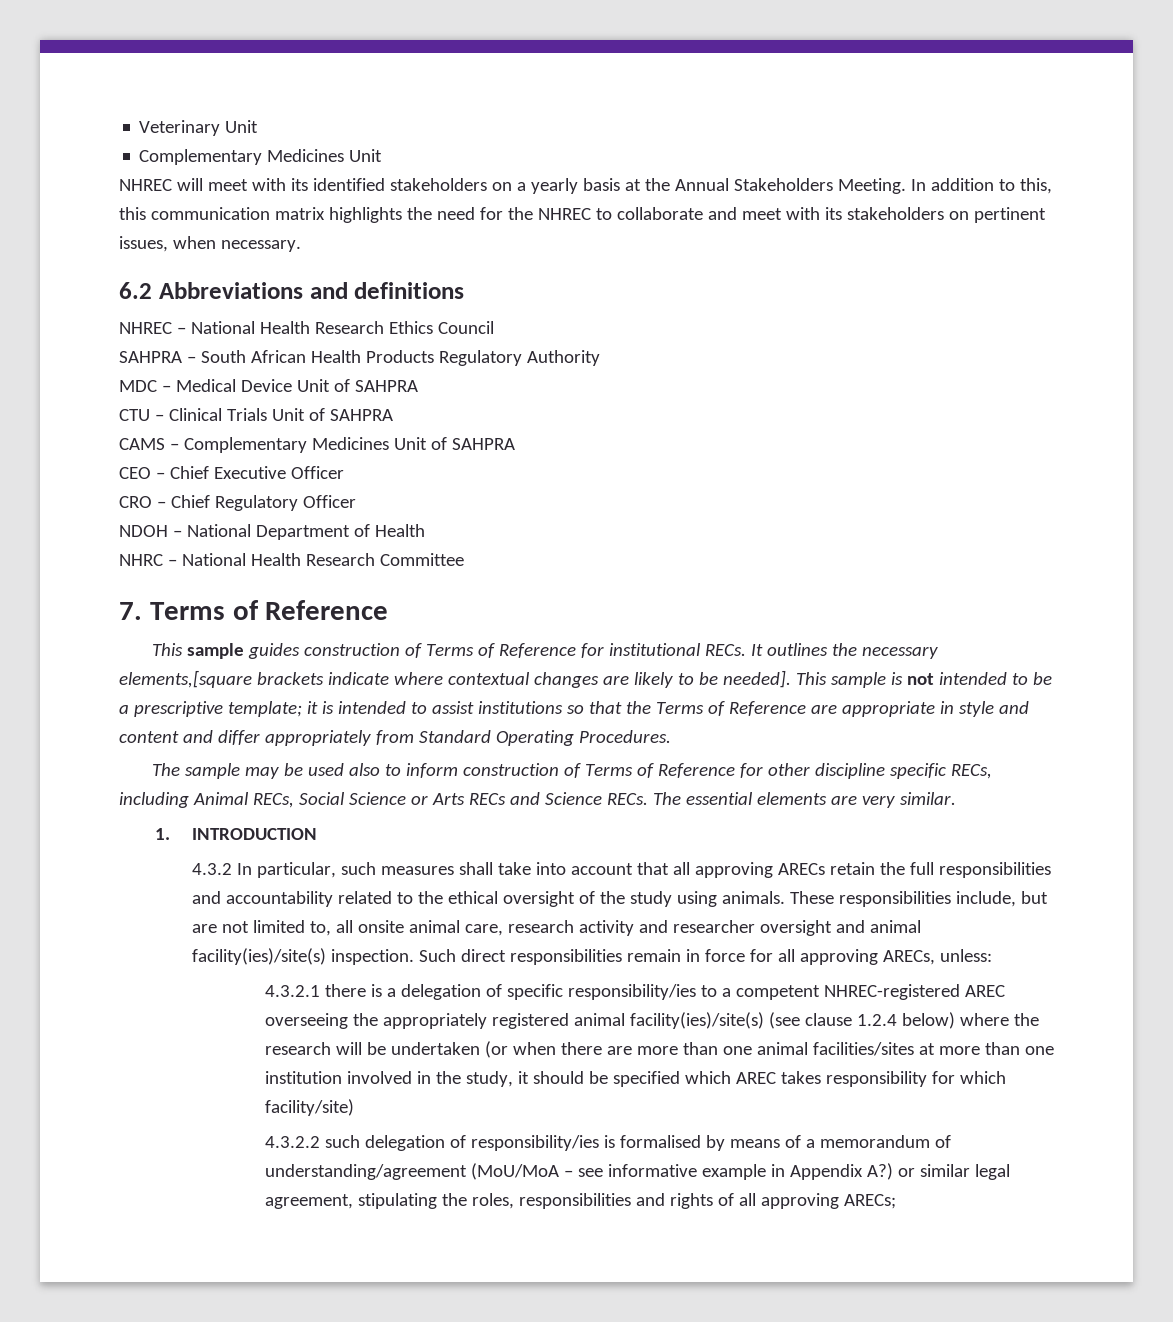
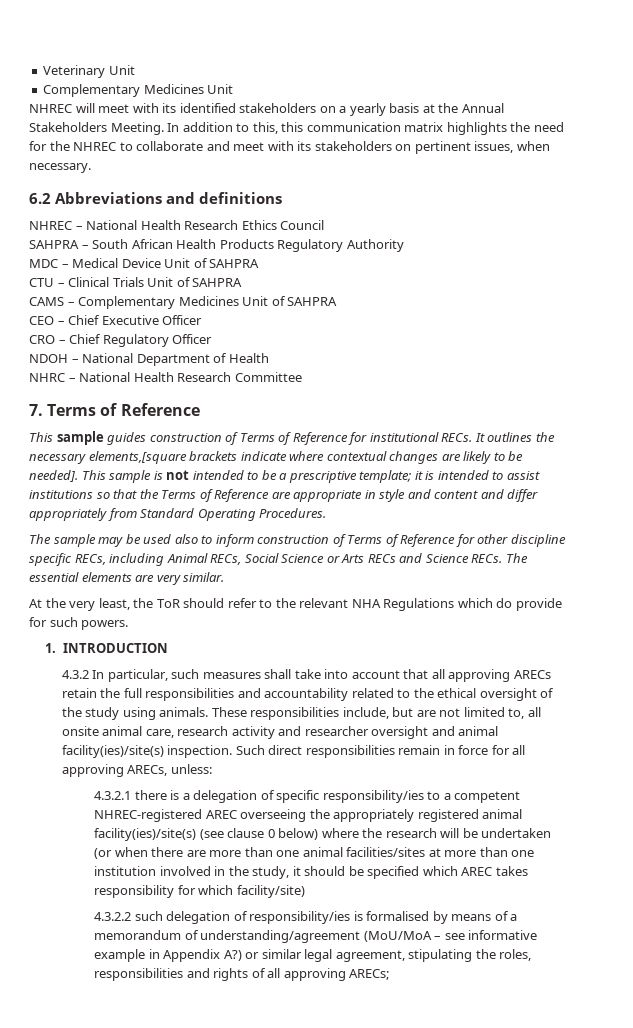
(956, 798) none -> [29,598,562,611] [29,617,129,630] // At the very least, the ToR should refer to the relevant NHA Regulations which do provide for such powers.
[856,1014,897,1026] 1.2.4 -> [267,829,275,838] 0

